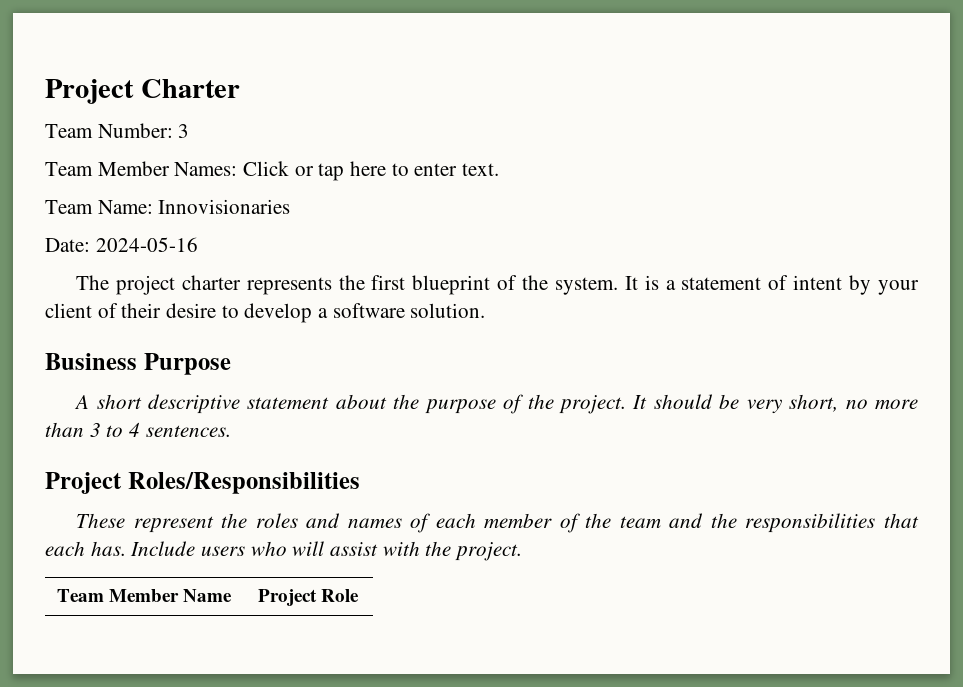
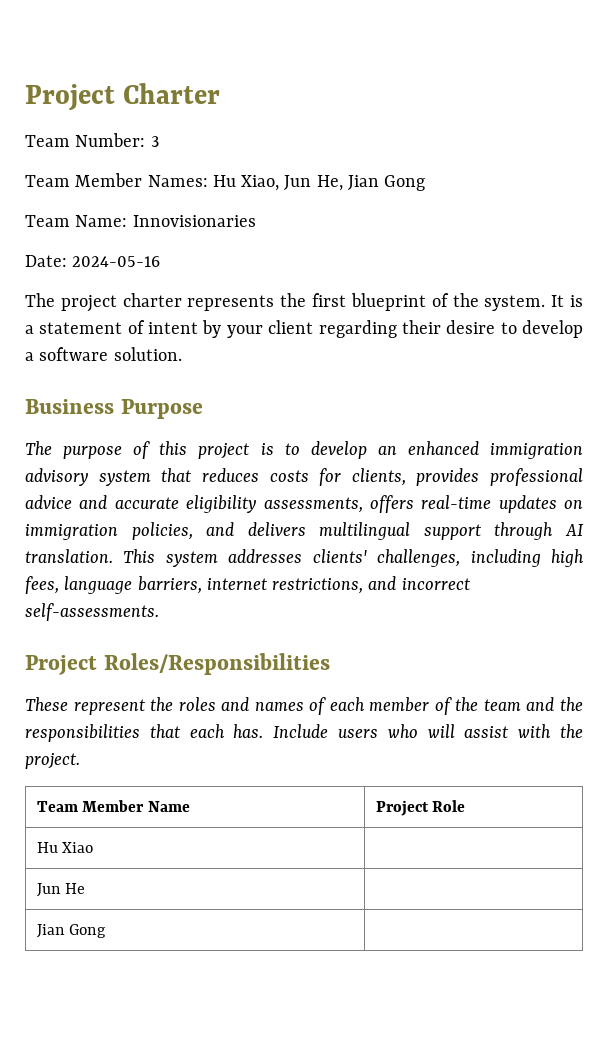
[243,161,500,181] Click or tap here to enter text. -> [212,175,426,191] Hu Xiao, Jun He, Jian Gong
[97,303,118,318] of -> [318,320,397,338] regarding
[74,394,918,414] [45,422,231,437] A short descriptive statement about the purpose of the project. It should be very short, no more than 3 to 4 sentences. -> [25,441,584,459] [25,468,583,486] [25,495,583,513] [25,522,584,540] [25,549,585,567] [25,576,470,594] [25,603,159,621] The purpose of this project is to develop an enhanced immigration advisory system that reduces costs for clients, provides professional advice and accurate eligibility assessments, offers real-time updates on immigration policies, and delivers multilingual support through AI translation. This system addresses clients' challenges, including high fees, language barriers, internet restrictions, and incorrect self-assessments.
(359, 595) none -> [36,842,94,853] [36,883,86,897] [36,924,107,938] // Hu Xiao | // Jun He | // Jian Gong |

